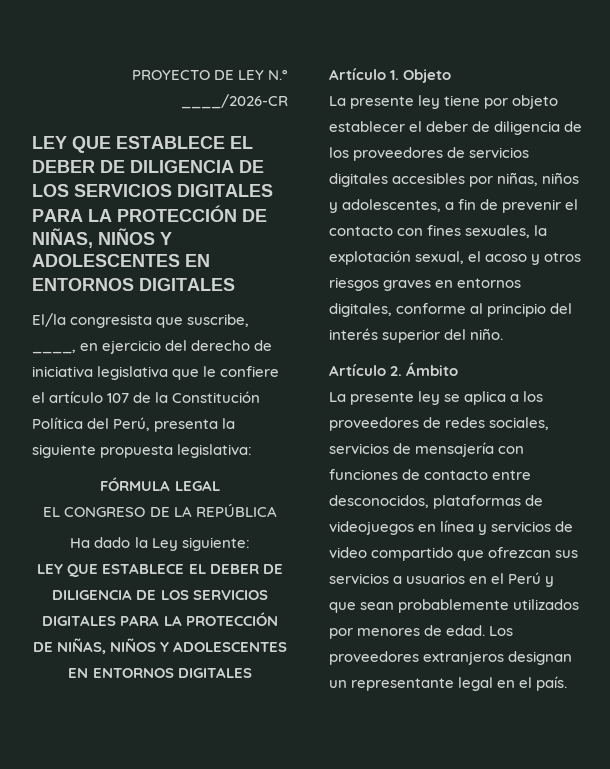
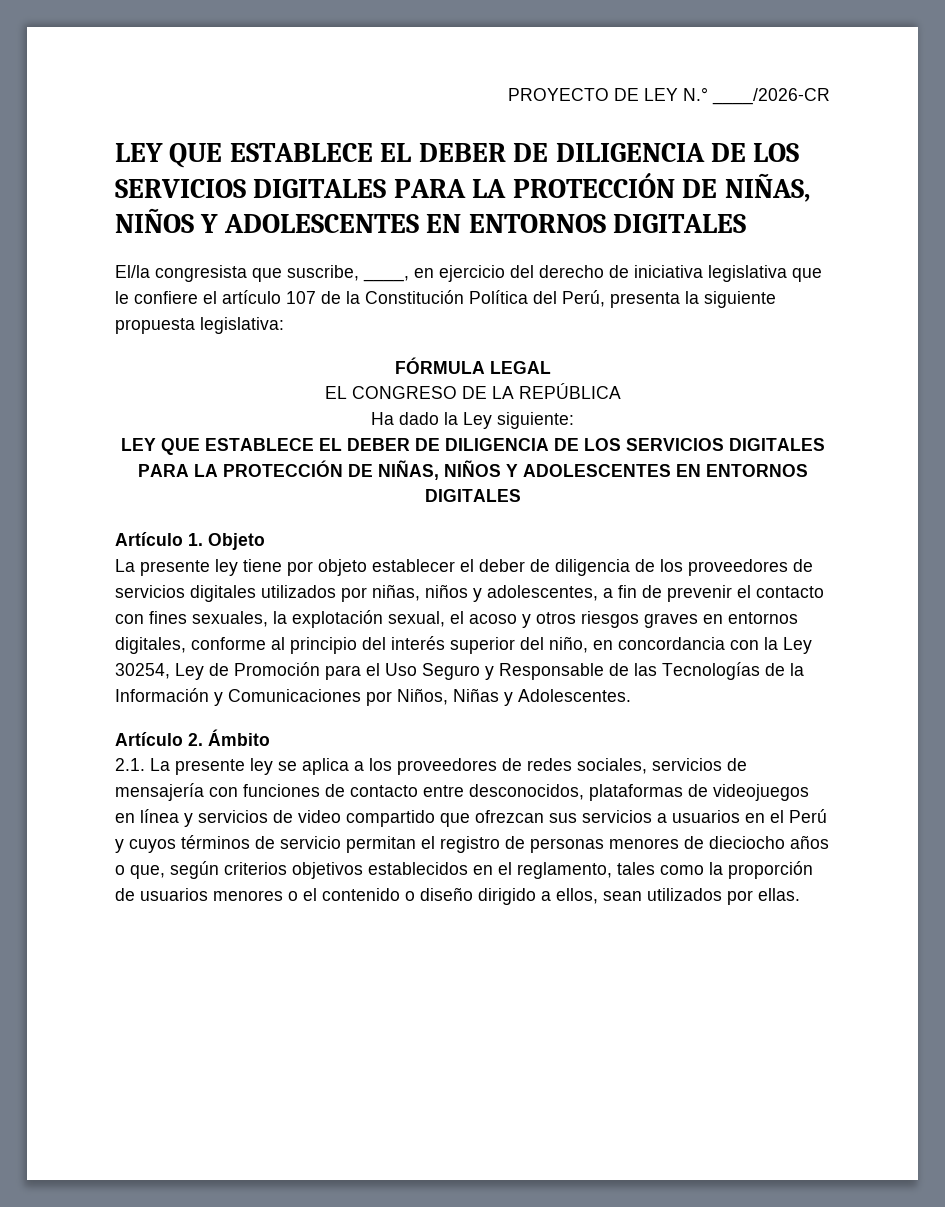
[392,173,466,184] accesibles -> [261,585,336,598] utilizados
[470,328,504,340] niño. -> [549,636,812,654] [115,662,804,680] [115,688,631,706] niño, en concordancia con la Ley 30254, Ley de Promoción para el Uso Seguro y Responsable de las Tecnologías de la Información y Comunicaciones por Niños, Niñas y Adolescentes.
(459, 369) none -> [115,758,145,771] 2.1.
[329,599,580,613] [329,625,514,639] [329,651,573,665] [329,676,568,691] que sean probablemente utilizados por menores de edad. Los proveedores extranjeros designan un representante legal en el país. -> [129,835,829,853] [115,861,813,879] [115,887,800,905] cuyos términos de servicio permitan el registro de personas menores de dieciocho años o que, según criterios objetivos establecidos en el reglamento, tales como la proporción de usuarios menores o el contenido o diseño dirigido a ellos, sean utilizados por ellas.

